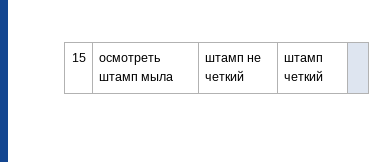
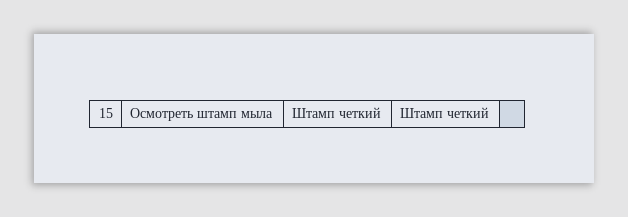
[98,55,161,65] осмотреть -> [129,108,193,121] Осмотреть
[204,55,262,62] [204,70,244,81] [283,55,323,62] штамп не четкий | штамп -> [291,107,381,118] [399,108,443,118] Штамп четкий | Штамп

